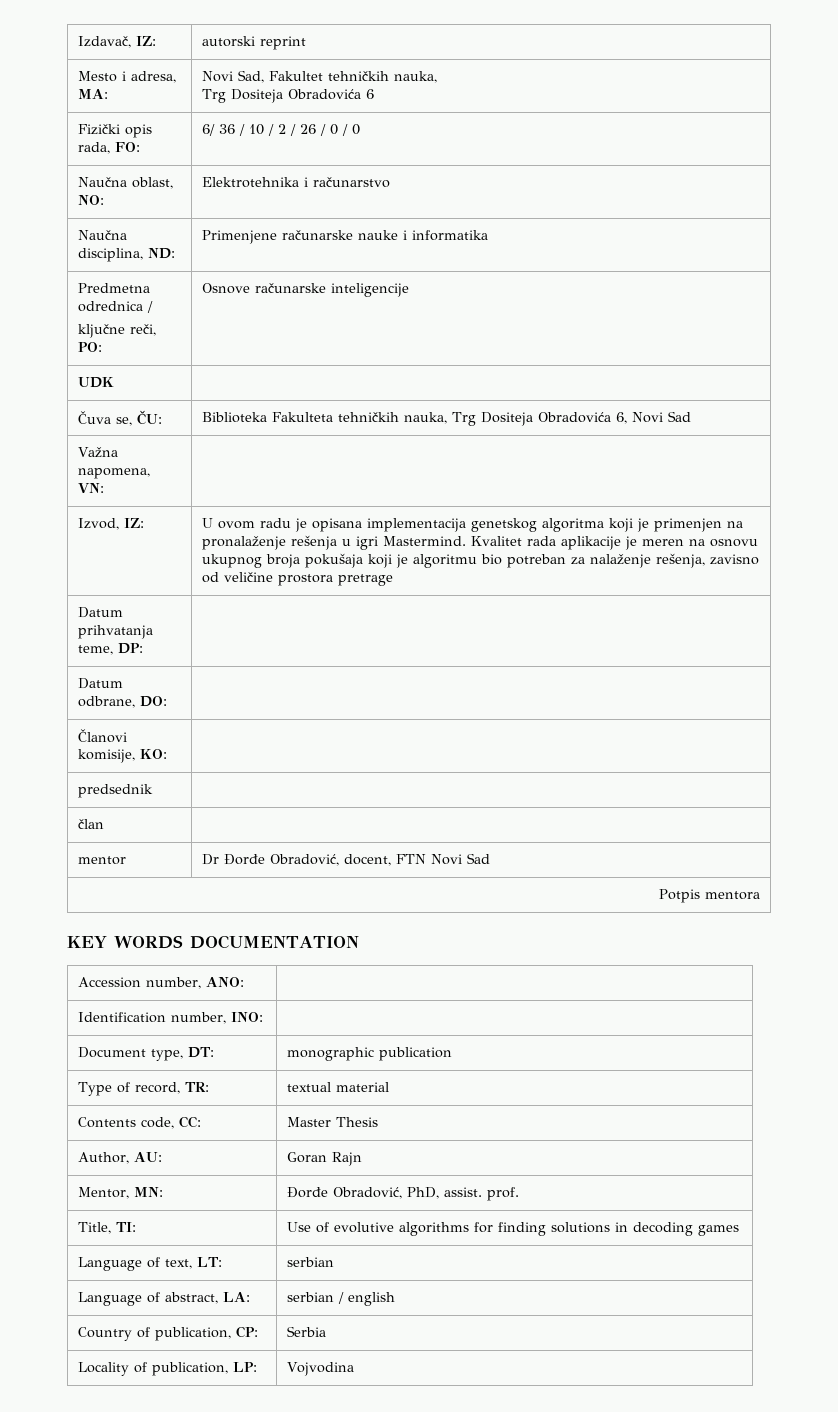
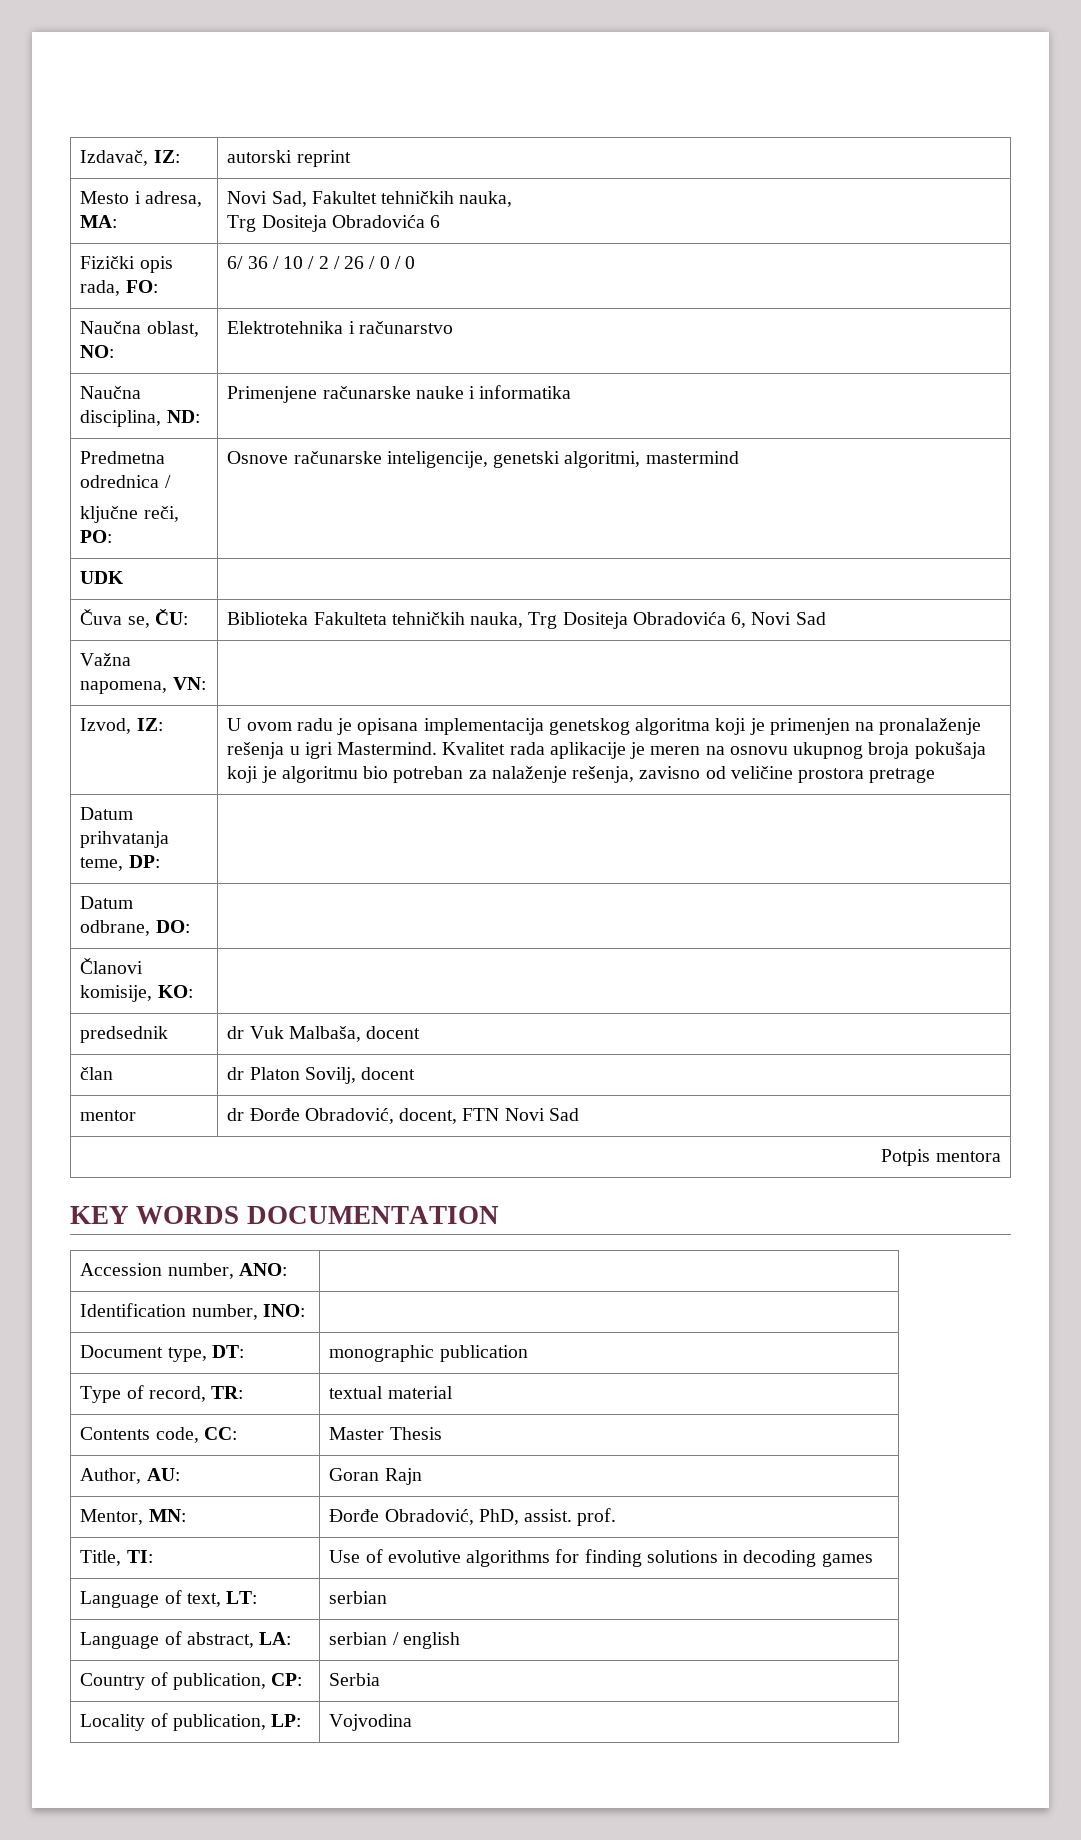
[331,283,410,297] inteligencije -> [386,451,739,468] inteligencije, genetski algoritmi, mastermind
[78,819,105,829] // član | -> [227,1026,421,1042] [80,1067,114,1080] [227,1067,416,1084] dr Vuk Malbaša, docent // član | dr Platon Sovilj, docent
[202,854,220,865] Dr -> [227,1108,245,1121] dr

